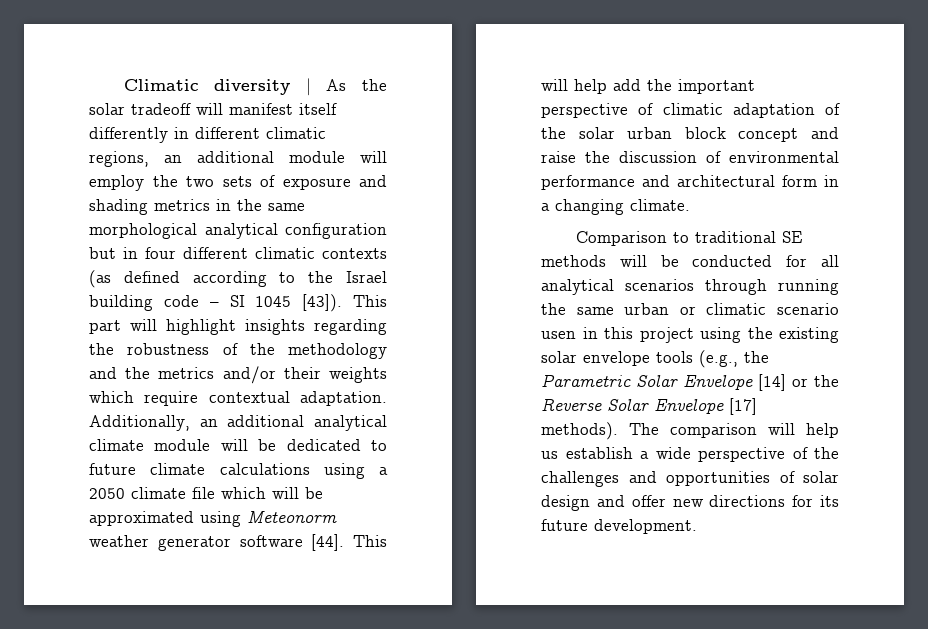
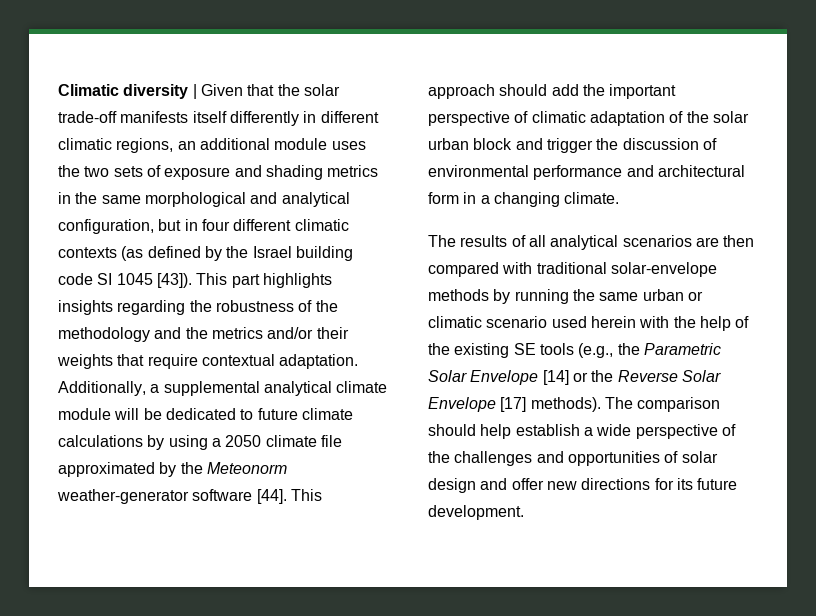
[326,79,387,91] [89,103,293,115] As the solar tradeoff will manifest -> [200,84,340,96] [58,111,189,123] Given that the solar trade-off manifests
[360,151,387,163] [89,175,144,191] will employ -> [331,141,366,150] uses
[204,223,387,239] analytical configuration -> [250,192,350,207] [58,219,154,234] and analytical configuration,
[192,271,296,287] according to -> [204,246,222,261] by
[209,302,219,307] – -> (93, 279) none
[130,319,236,335] will highlight -> [262,273,332,288] highlights
[89,391,134,403] which -> [117,354,145,366] that
[199,415,305,427] an additional -> [150,381,260,396] a supplemental
(310, 469) none -> [147,435,165,450] by
[221,487,323,499] [89,510,337,527] [89,535,231,551] which will be approximated using Meteonorm weather generator -> [58,462,287,477] [57,489,189,504] approximated by the Meteonorm weather-generator
[541,79,607,94] will help -> [428,84,548,99] approach should
[738,127,839,142] [541,151,576,163] concept and raise -> [515,138,593,153] and trigger
[575,231,802,246] [541,255,839,267] [541,279,767,295] Comparison to traditional SE methods will be conducted for all analytical scenarios through -> [428,235,755,250] [428,262,717,277] [428,289,511,304] The results of all analytical scenarios are then compared with traditional solar-envelope methods by
[541,327,839,343] [541,351,650,366] usen in this project using the existing solar envelope -> [551,316,750,331] [428,343,536,358] used herein with the help of the existing SE
[768,423,839,438] [541,451,558,459] will help us -> [428,424,512,439] should help

